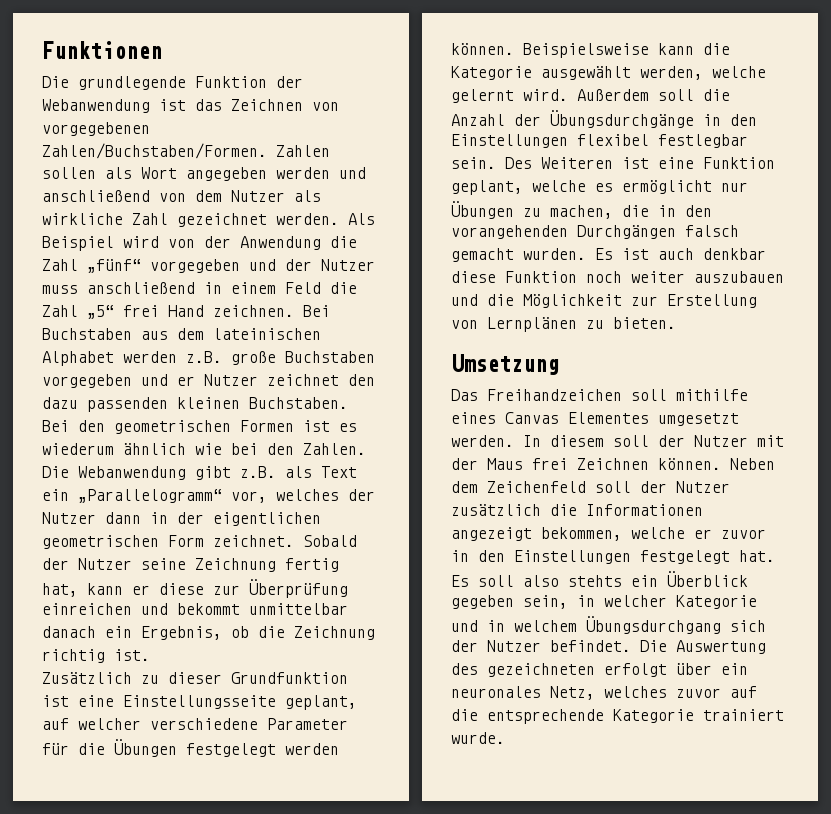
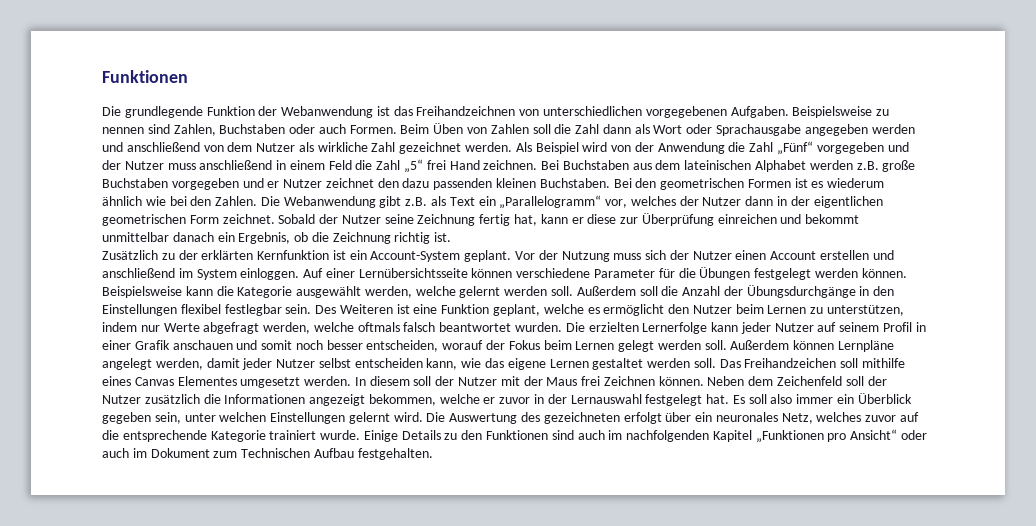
[231,99,339,111] [42,122,150,136] [42,143,330,159] [42,167,177,179] Zeichnen von vorgegebenen Zahlen/Buchstaben/Formen. Zahlen sollen als Wort -> [416,106,890,118] [102,123,802,136] Freihandzeichnen von unterschiedlichen vorgegebenen Aufgaben. Beispielsweise zu nennen sind Zahlen, Buchstaben oder auch Formen. Beim Üben von Zahlen soll die Zahl dann als Wort oder Sprachausgabe
[87,259,141,273] „fünf“ -> [777,141,814,155] „Fünf“
[168,672,348,684] [42,695,357,710] [42,718,141,730] dieser Grundfunktion ist eine Einstellungsseite geplant, auf welcher -> [178,250,894,262] [102,268,513,280] der erklärten Kernfunktion ist ein Account-System geplant. Vor der Nutzung muss sich der Nutzer einen Account erstellen und anschließend im System einloggen. Auf einer Lernübersichtsseite können
[523,89,568,101] wird. -> [504,286,574,296] werden soll.
[721,182,748,192] [451,201,712,219] [451,225,739,239] [451,248,766,262] [451,271,784,283] [451,294,757,308] [451,317,676,332] [451,354,559,375] nur Übungen zu machen, die in den vorangehenden Durchgängen falsch gemacht wurden. Es ist auch denkbar diese Funktion noch weiter auszubauen und die Möglichkeit zur Erstellung von Lernplänen zu bieten. // Umsetzung // -> [668,304,905,316] [102,322,926,334] [102,340,895,352] [102,358,716,370] den Nutzer beim Lernen zu unterstützen, indem nur Werte abgefragt werden, welche oftmals falsch beantwortet wurden. Die erzielten Lernerfolge kann jeder Nutzer auf seinem Profil in einer Grafik anschauen und somit noch besser entscheiden, worauf der Fokus beim Lernen gelegt werden soll. Außerdem können Lernpläne angelegt werden, damit jeder Nutzer selbst entscheiden kann, wie das eigene Lernen gestaltet werden soll.
[478,550,631,564] den Einstellungen -> [547,394,642,404] der Lernauswahl
[568,575,622,587] stehts -> [796,394,834,404] immer
[577,595,757,609] [451,616,766,634] [451,640,631,652] in welcher Kategorie und in welchem Übungsdurchgang sich der Nutzer befindet. -> [184,412,423,424] unter welchen Einstellungen gelernt wird.
(505, 738) none -> [363,429,928,443] [102,448,433,460] Einige Details zu den Funktionen sind auch im nachfolgenden Kapitel „Funktionen pro Ansicht“ oder auch im Dokument zum Technischen Aufbau festgehalten.

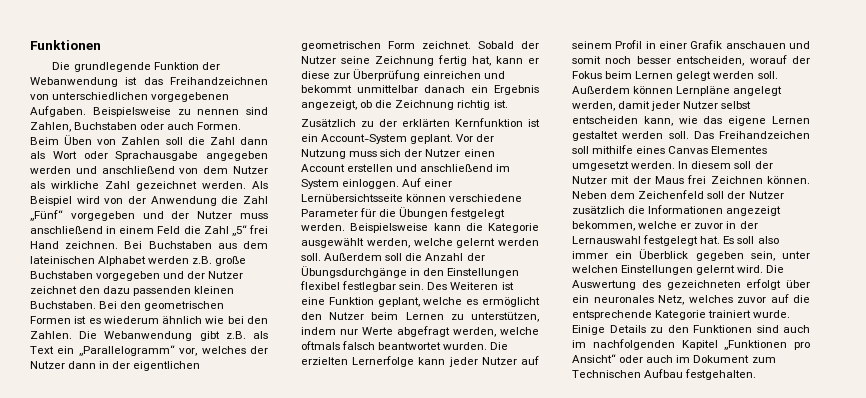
[267,181,280,188] er -> [187,271,206,279] der
[238,232,291,244] Ergebnis, -> [494,85,539,95] [301,100,357,110] Ergebnis angezeigt,
[814,268,907,278] werden können. -> [301,223,345,231] werden.

